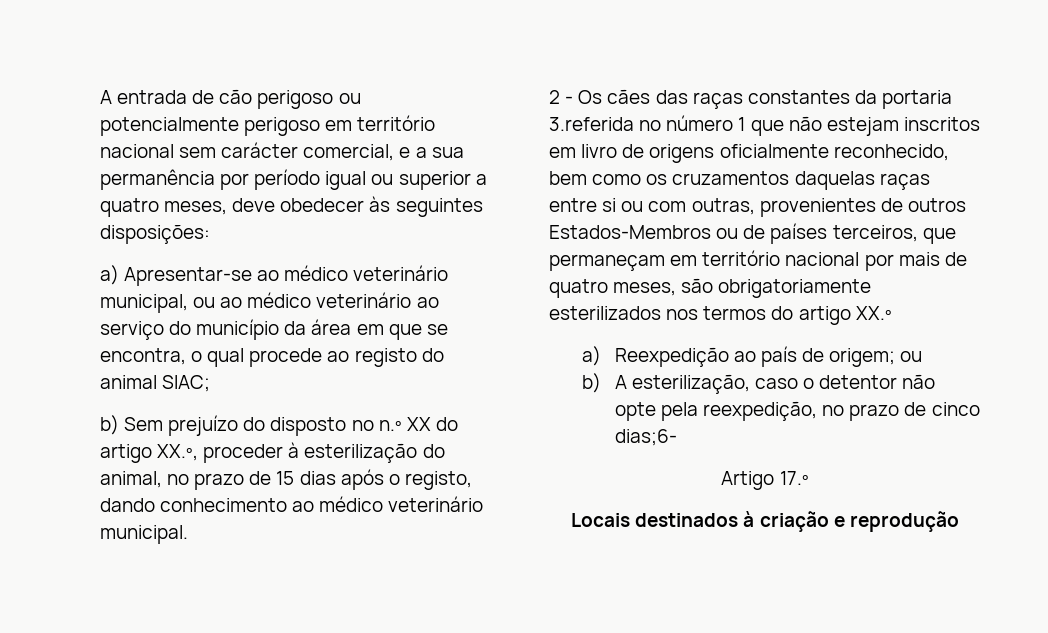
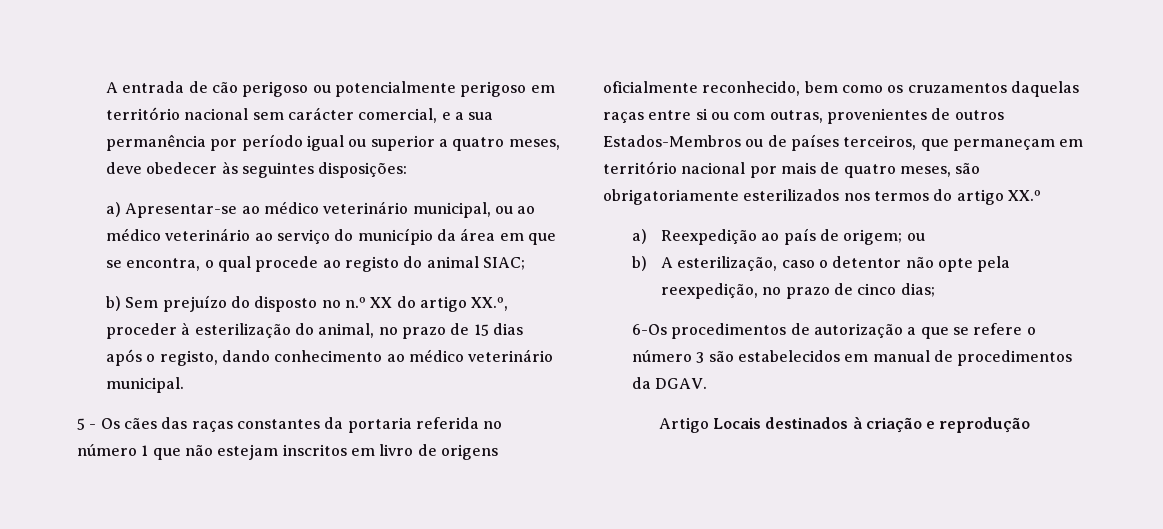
[549,90,560,104] 2 -> [77,418,85,430] 5
[549,117,634,131] 3.referida -> [415,417,479,429] referida
[614,429,677,446] dias;6- -> [900,283,935,297] [632,323,1036,339] [632,350,1073,366] [632,377,708,389] dias; // 6-Os procedimentos de autorização a que se refere o número 3 são estabelecidos em manual de procedimentos da DGAV.
[779,471,809,485] 17.º // -> (709, 425) none

